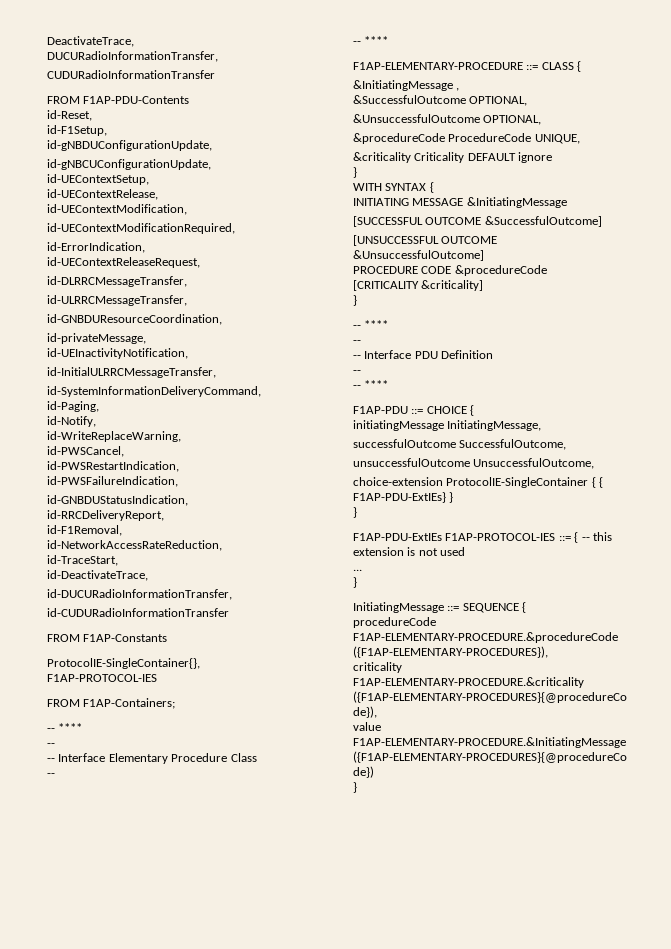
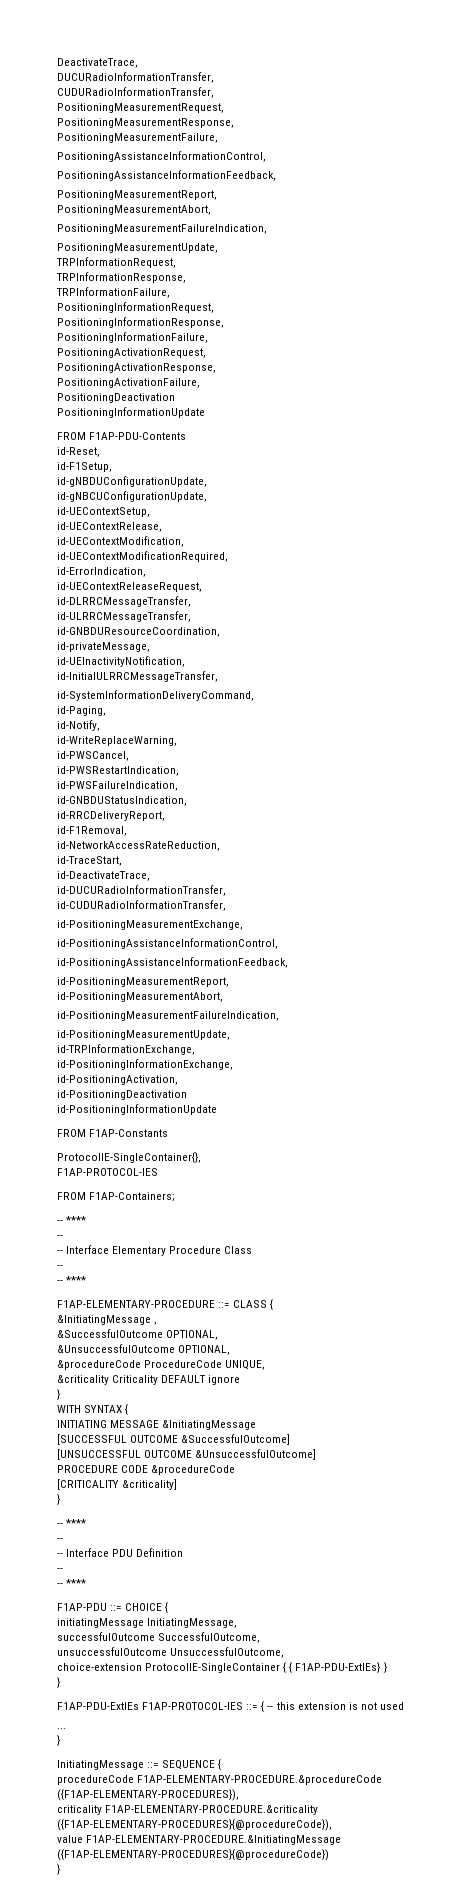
[47,70,215,79] CUDURadioInformationTransfer -> [57,87,214,98] [57,103,224,113] [57,118,234,128] [57,133,218,143] [57,151,266,162] [57,170,276,181] [57,190,217,200] [57,205,211,215] [57,224,267,234] [57,243,218,253] [56,257,176,268] [56,272,186,283] [56,287,170,298] [57,302,214,313] [57,317,224,328] [57,332,208,343] [57,348,206,358] [57,363,216,373] [57,378,200,388] [57,393,175,403] [57,407,205,418] CUDURadioInformationTransfer, // PositioningMeasurementRequest, // PositioningMeasurementResponse, // PositioningMeasurementFailure, // PositioningAssistanceInformationControl, // PositioningAssistanceInformationFeedback, // PositioningMeasurementReport, // PositioningMeasurementAbort, // PositioningMeasurementFailureIndication, // PositioningMeasurementUpdate, // TRPInformationRequest, // TRPInformationResponse, // TRPInformationFailure, // PositioningInformationRequest, // PositioningInformationResponse, // PositioningInformationFailure, // PositioningActivationRequest, // PositioningActivationResponse, // PositioningActivationFailure, // PositioningDeactivation // PositioningInformationUpdate
[47,608,229,617] id-CUDURadioInformationTransfer -> [57,900,226,911] [57,920,243,930] [57,938,278,949] [57,957,288,968] [57,977,229,987] [57,992,223,1002] [57,1011,279,1021] [57,1030,230,1040] [57,1044,195,1055] [57,1059,233,1070] [57,1075,178,1085] [57,1090,187,1100] [57,1104,217,1115] id-CUDURadioInformationTransfer, // id-PositioningMeasurementExchange, // id-PositioningAssistanceInformationControl, // id-PositioningAssistanceInformationFeedback, // id-PositioningMeasurementReport, // id-PositioningMeasurementAbort, // id-PositioningMeasurementFailureIndication, // id-PositioningMeasurementUpdate, // id-TRPInformationExchange, // id-PositioningInformationExchange, // id-PositioningActivation, // id-PositioningDeactivation // id-PositioningInformationUpdate

